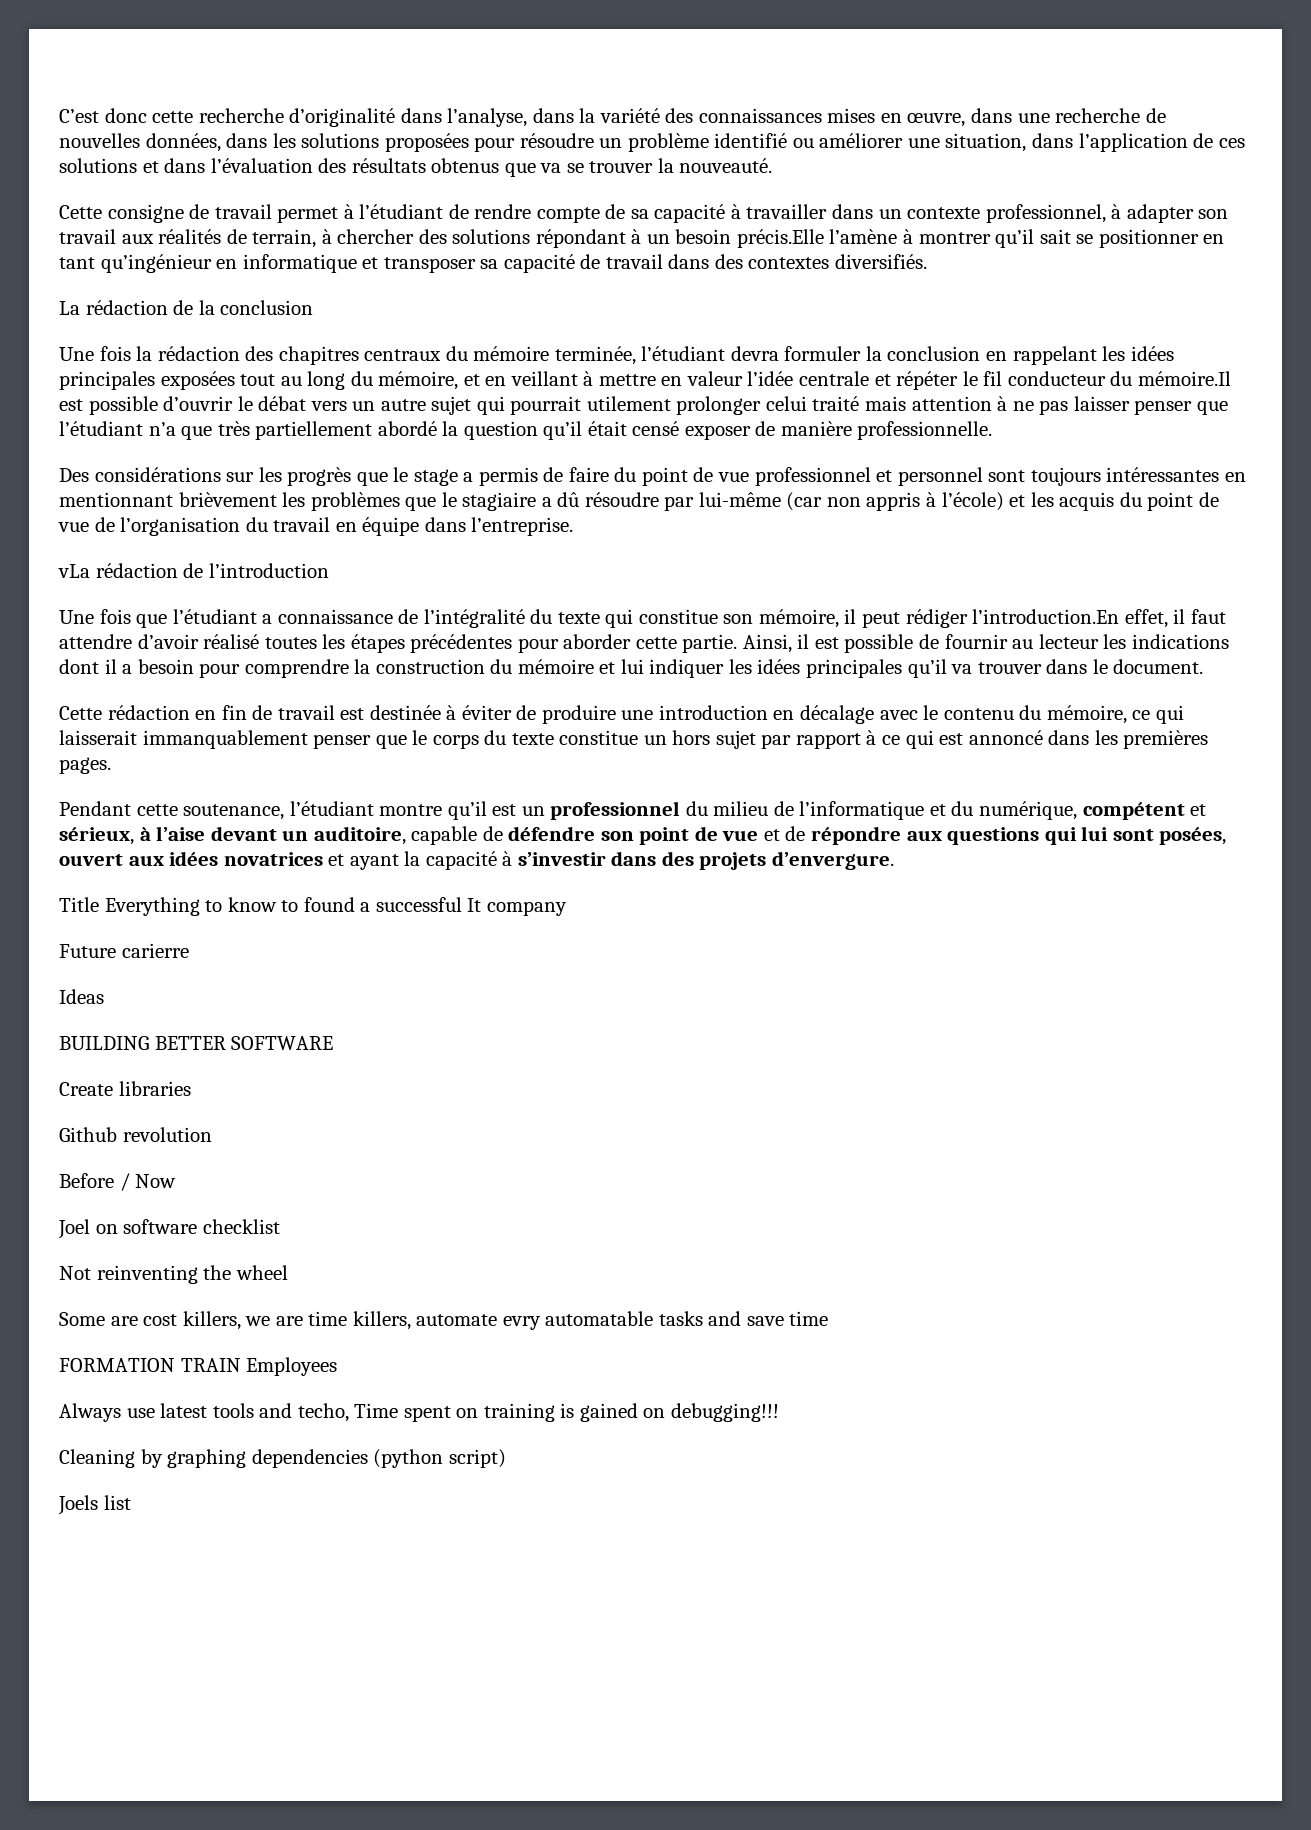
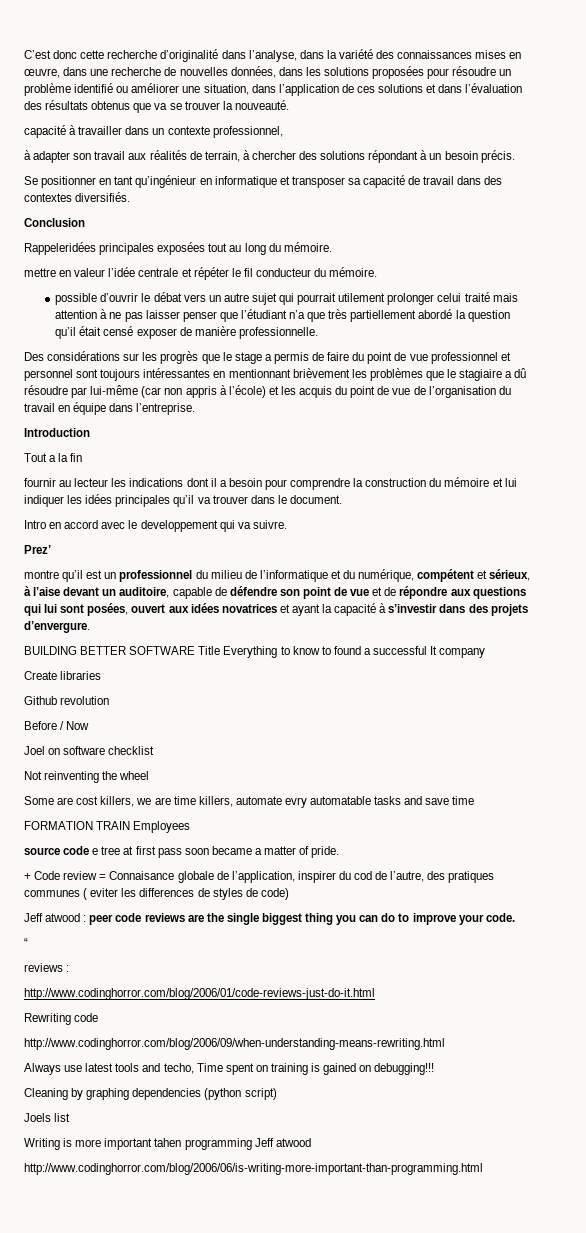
[59,204,649,223] Cette consigne de travail permet à l’étudiant de rendre compte de sa -> (289, 105) none
(1106, 213) none -> (283, 132) //
[736,229,1094,248] précis.Elle l’amène à montrer qu’il sait se -> [480,150,515,163] [24,176,38,185] précis. // Se
[59,300,314,315] [59,346,1174,365] La rédaction de la conclusion // Une fois la rédaction des chapitres centraux du mémoire terminée, l’étudiant devra formuler la conclusion en rappelant les idées -> [24,218,85,227] [24,242,96,255] Conclusion // Rappeleridées
[378,371,594,390] mémoire, et en veillant à -> [283,242,332,252] mémoire. //
[1137,371,1231,386] [59,399,83,411] mémoire.Il est -> [329,267,378,277] mémoire. //
[58,563,329,578] [59,609,1226,628] [59,634,940,653] vLa rédaction de l’introduction // Une fois que l’étudiant a connaissance de l’intégralité du texte qui constitue son mémoire, il peut rédiger l’introduction.En effet, il faut attendre d’avoir réalisé toutes les étapes précédentes pour aborder cette partie. Ainsi, il est possible de -> [24,428,90,437] [24,453,83,462] Introduction // Tout a la fin //
[59,705,1184,724] [59,730,1209,749] [59,757,111,774] [59,801,374,820] Cette rédaction en fin de travail est destinée à éviter de produire une introduction en décalage avec le contenu du mémoire, ce qui laisserait immanquablement penser que le corps du texte constitue un hors sujet par rapport à ce qui est annoncé dans les premières pages. // Pendant cette soutenance, l’étudiant -> [24,520,287,532] [24,545,51,554] Intro en accord avec le developpement qui va suivre. // Prez’ //
(894, 860) none -> [24,646,196,655] BUILDING BETTER SOFTWARE
[59,943,189,958] [59,989,104,1004] [59,1036,334,1050] // Future carierre // Ideas // BUILDING BETTER SOFTWARE -> (486, 653) none
(338, 1366) none -> [24,846,340,858] [24,871,495,883] [24,888,289,900] [24,913,515,925] [24,938,28,947] [24,963,70,972] [24,988,375,1000] [24,1013,99,1025] [24,1038,445,1050] // source code e tree at first pass soon became a matter of pride. // + Code review = Connaisance globale de l’application, inspirer du cod de l’autre, des pratiques communes ( eviter les differences de styles de code) // Jeff atwood : peer code reviews are the single biggest thing you can do to improve your code. // “ // reviews : // http://www.codinghorror.com/blog/2006/01/code-reviews-just-do-it.html // Rewriting code // http://www.codinghorror.com/blog/2006/09/when-understanding-means-rewriting.html
(131, 1502) none -> [24,1138,311,1150] [24,1163,483,1175] // Writing is more important tahen programming Jeff atwood // http://www.codinghorror.com/blog/2006/06/is-writing-more-important-than-programming.html

